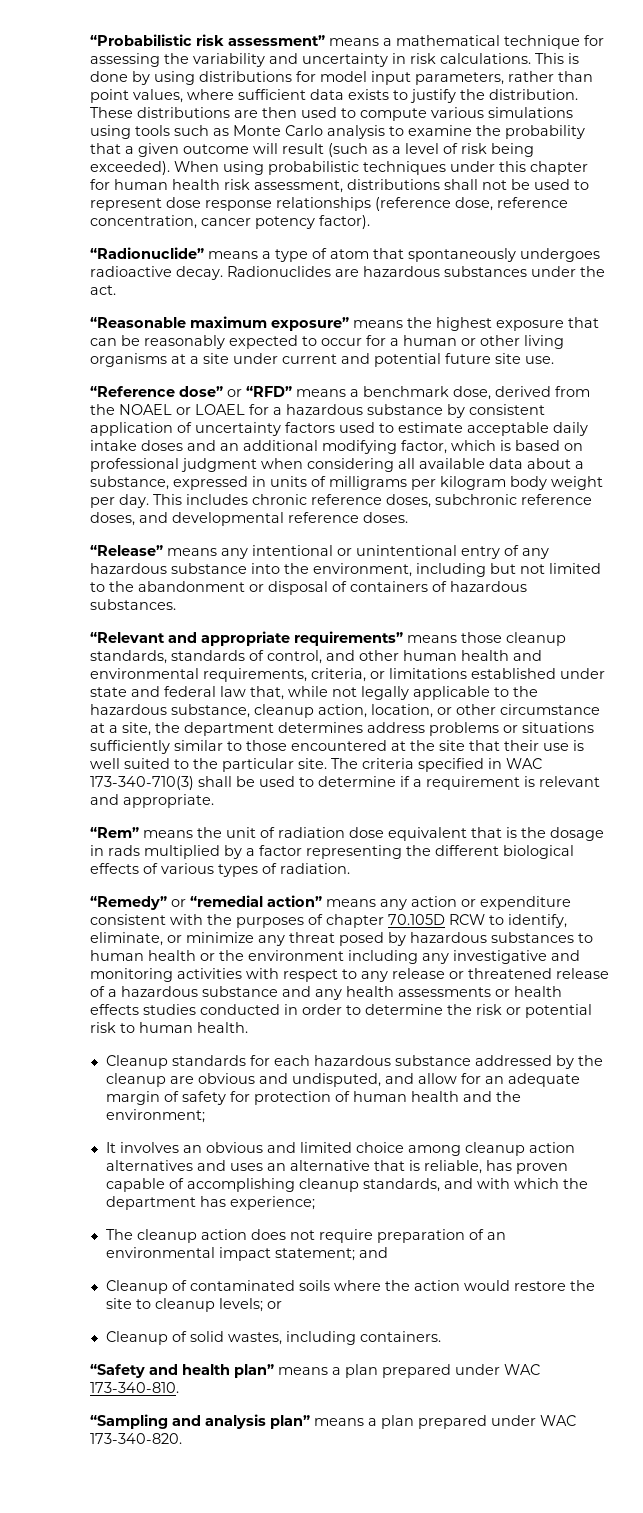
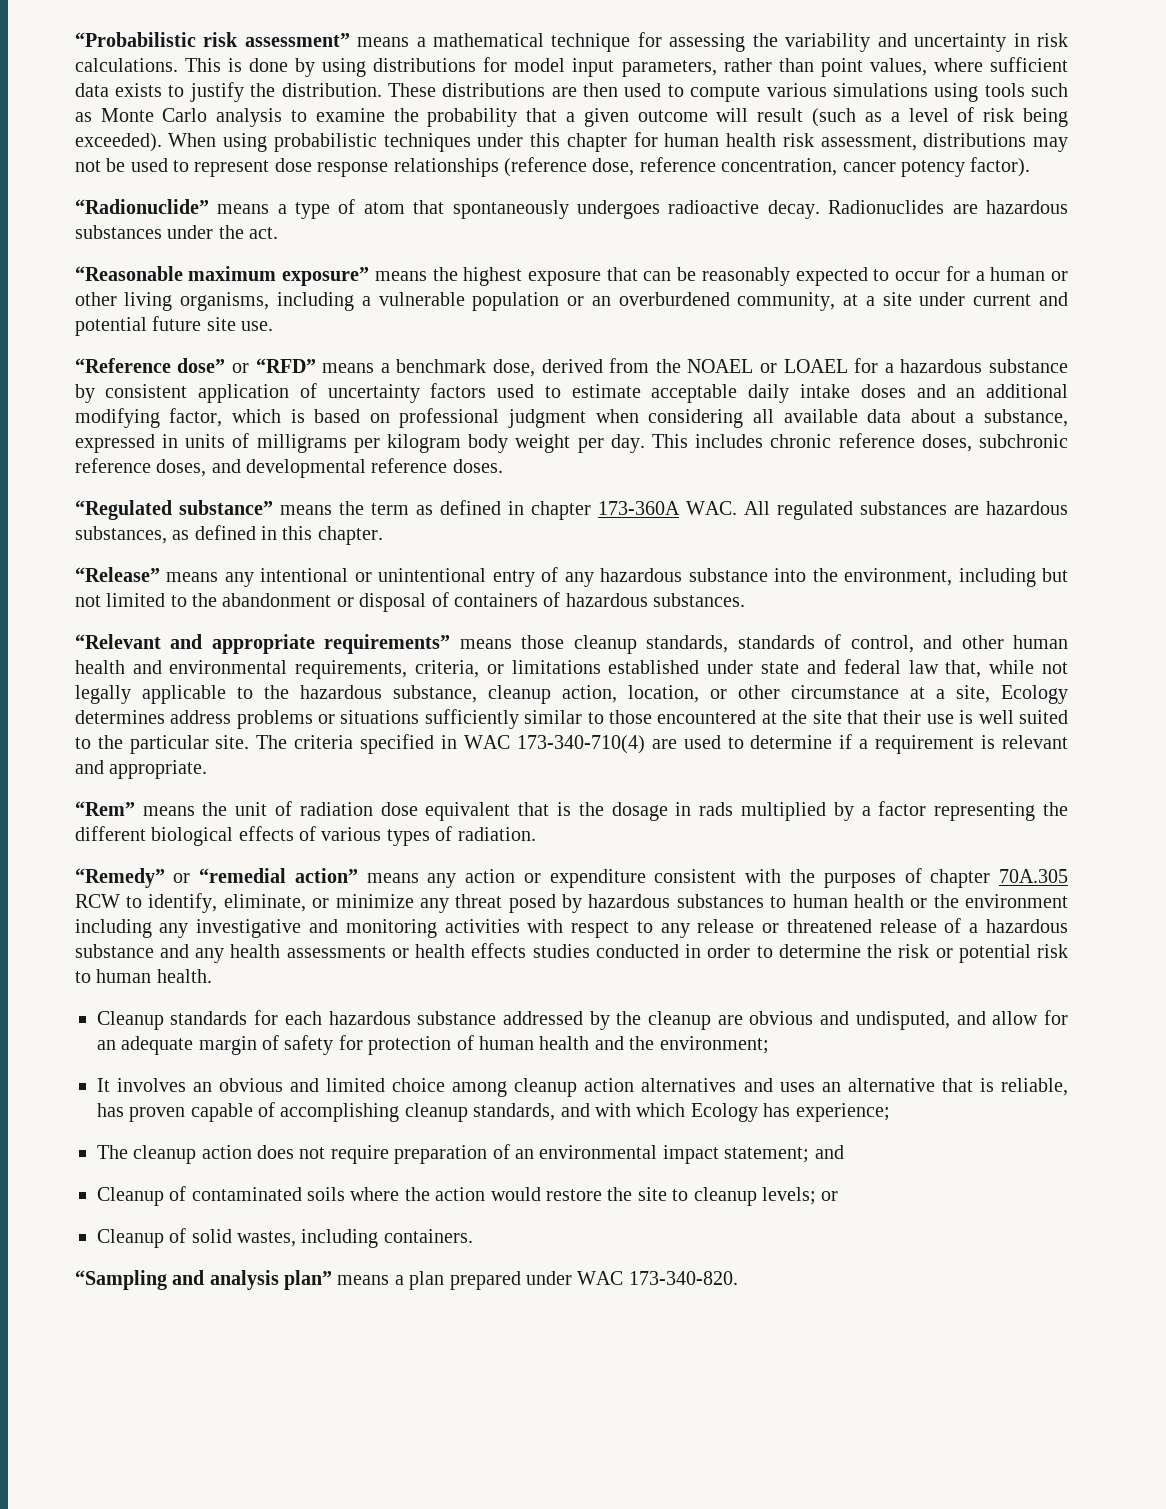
[443,179,478,190] shall -> [1033,137,1069,152] may
[89,353,167,367] organisms -> [180,292,836,311] organisms, including a vulnerable population or an overburdened community,
(408, 517) none -> [74,500,1069,520] [74,525,383,545] // “Regulated substance” means the term as defined in chapter 173-360A WAC. All regulated substances are hazardous substances, as defined in this chapter.
[154,722,274,736] the department -> [1001,685,1069,704] Ecology
[89,776,255,790] 173-340-710(3) shall be -> [516,735,677,754] 173-340-710(4) are
[387,914,445,925] 70.105D -> [999,869,1069,883] 70A.305
[562,1178,588,1189] [105,1196,196,1210] the department -> [690,1103,758,1122] Ecology
[89,1364,540,1378] [89,1382,179,1393] // “Safety and health plan” means a plan prepared under WAC 173-340-810. -> (473, 1236) none

